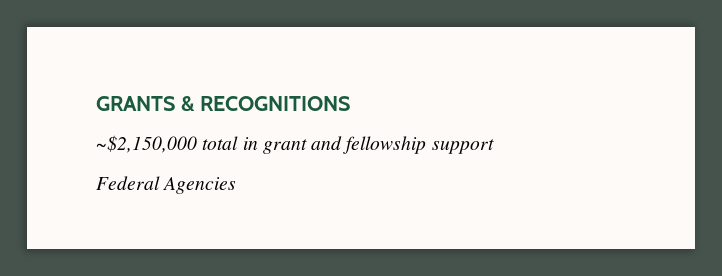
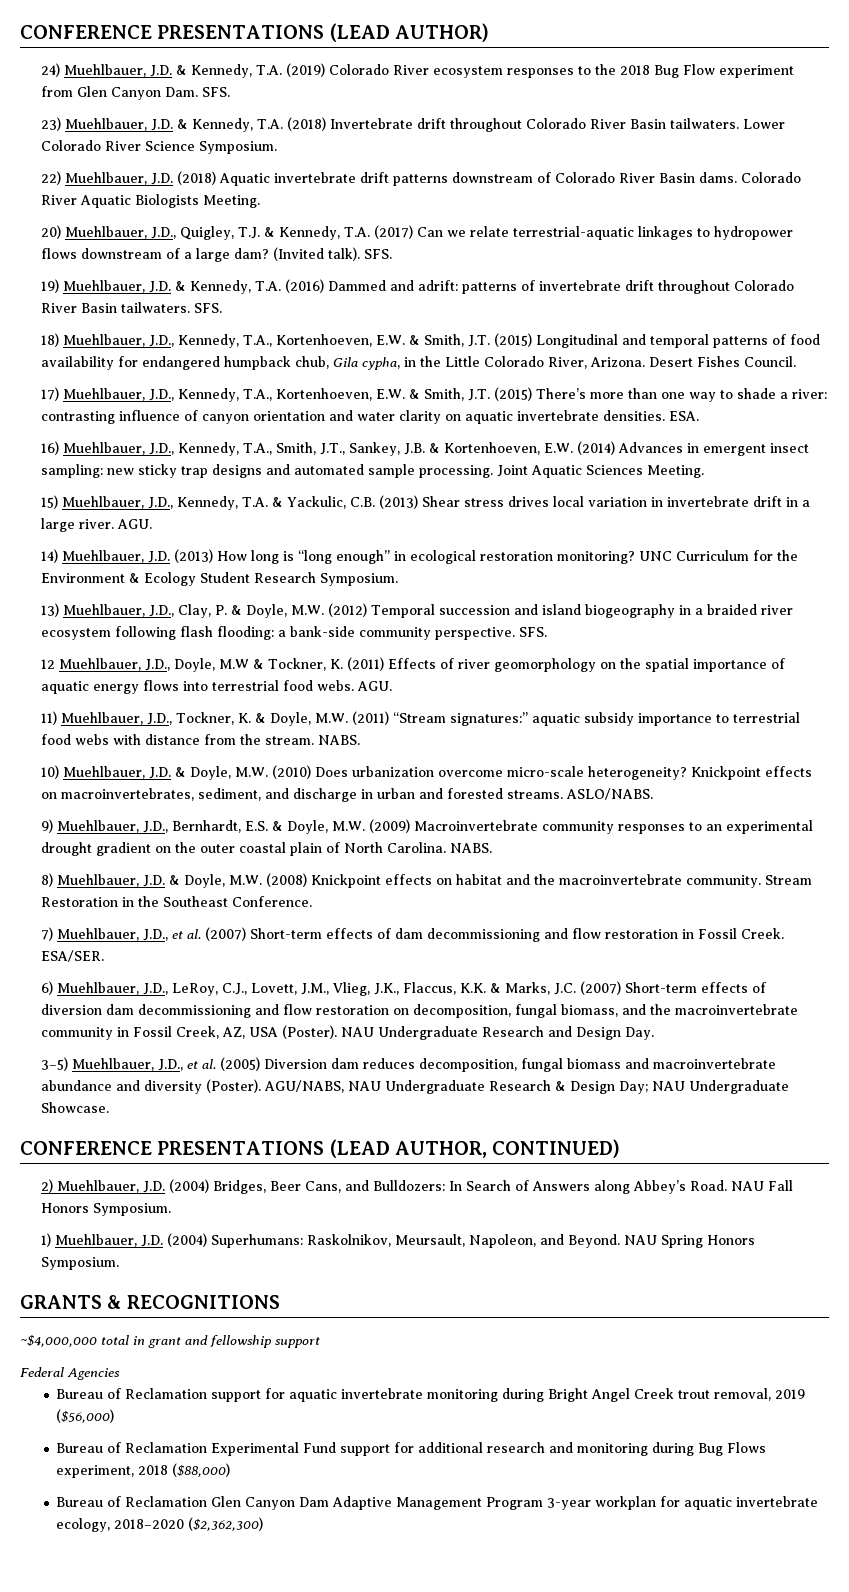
(96, 103) none -> [20,23,489,42] [40,63,794,78] [40,86,230,100] [40,117,785,132] [40,140,277,154] [40,171,801,186] [40,194,260,208] [40,225,793,240] [40,247,392,262] [40,279,794,294] [40,302,222,313] [40,333,820,348] [40,356,796,370] [40,387,827,402] [40,410,699,424] [40,441,809,456] [40,464,704,478] [40,495,810,510] [40,518,152,532] [40,549,798,564] [40,572,398,586] [40,603,793,618] [40,626,547,640] [40,657,785,672] [40,680,392,694] [40,711,800,726] [40,734,360,745] [40,765,812,780] [40,788,653,802] [40,819,813,834] [40,842,492,856] [40,873,812,888] [40,896,312,907] [40,927,784,942] [40,950,104,962] [40,981,766,996] [40,1004,798,1018] [40,1025,654,1040] [40,1057,776,1072] [40,1079,789,1094] [40,1102,109,1113] [20,1139,621,1158] [40,1179,793,1194] [40,1203,171,1216] [40,1233,755,1248] [40,1257,119,1270] CONFERENCE PRESENTATIONS (LEAD AUTHOR) // 24) Muehlbauer, J.D. & Kennedy, T.A. (2019) Colorado River ecosystem responses to the 2018 Bug Flow experiment from Glen Canyon Dam. SFS. // 23) Muehlbauer, J.D. & Kennedy, T.A. (2018) Invertebrate drift throughout Colorado River Basin tailwaters. Lower Colorado River Science Symposium. // 22) Muehlbauer, J.D. (2018) Aquatic invertebrate drift patterns downstream of Colorado River Basin dams. Colorado River Aquatic Biologists Meeting. // 20) Muehlbauer, J.D., Quigley, T.J. & Kennedy, T.A. (2017) Can we relate terrestrial-aquatic linkages to hydropower flows downstream of a large dam? (Invited talk). SFS. // 19) Muehlbauer, J.D. & Kennedy, T.A. (2016) Dammed and adrift: patterns of invertebrate drift throughout Colorado River Basin tailwaters. SFS. // 18) Muehlbauer, J.D., Kennedy, T.A., Kortenhoeven, E.W. & Smith, J.T. (2015) Longitudinal and temporal patterns of food availability for endangered humpback chub, Gila cypha, in the Little Colorado River, Arizona. Desert Fishes Council. // 17) Muehlbauer, J.D., Kennedy, T.A., Kortenhoeven, E.W. & Smith, J.T. (2015) There’s more than one way to shade a river: contrasting influence of canyon orientation and water clarity on aquatic invertebrate densities. ESA. // 16) Muehlbauer, J.D., Kennedy, T.A., Smith, J.T., Sankey, J.B. & Kortenhoeven, E.W. (2014) Advances in emergent insect sampling: new sticky trap designs and automated sample processing. Joint Aquatic Sciences Meeting. // 15) Muehlbauer, J.D., Kennedy, T.A. & Yackulic, C.B. (2013) Shear stress drives local variation in invertebrate drift in a large river. AGU. // 14) Muehlbauer, J.D. (2013) How long is “long enough” in ecological restoration monitoring? UNC Curriculum for the Environment & Ecology Student Research Symposium. // 13) Muehlbauer, J.D., Clay, P. & Doyle, M.W. (2012) Temporal succession and island biogeography in a braided river ecosystem following flash flooding: a bank-side community perspective. SFS. // 12 Muehlbauer, J.D., Doyle, M.W & Tockner, K. (2011) Effects of river geomorphology on the spatial importance of aquatic energy flows into terrestrial food webs. AGU. // 11) Muehlbauer, J.D., Tockner, K. & Doyle, M.W. (2011) “Stream signatures:” aquatic subsidy importance to terrestrial food webs with distance from the stream. NABS. // 10) Muehlbauer, J.D. & Doyle, M.W. (2010) Does urbanization overcome micro-scale heterogeneity? Knickpoint effects on macroinvertebrates, sediment, and discharge in urban and forested streams. ASLO/NABS. // 9) Muehlbauer, J.D., Bernhardt, E.S. & Doyle, M.W. (2009) Macroinvertebrate community responses to an experimental drought gradient on the outer coastal plain of North Carolina. NABS. // 8) Muehlbauer, J.D. & Doyle, M.W. (2008) Knickpoint effects on habitat and the macroinvertebrate community. Stream Restoration in the Southeast Conference. // 7) Muehlbauer, J.D., et al. (2007) Short-term effects of dam decommissioning and flow restoration in Fossil Creek. ESA/SER. // 6) Muehlbauer, J.D., LeRoy, C.J., Lovett, J.M., Vlieg, J.K., Flaccus, K.K. & Marks, J.C. (2007) Short-term effects of diversion dam decommissioning and flow restoration on decomposition, fungal biomass, and the macroinvertebrate community in Fossil Creek, AZ, USA (Poster). NAU Undergraduate Research and Design Day. // 3–5) Muehlbauer, J.D., et al. (2005) Diversion dam reduces decomposition, fungal biomass and macroinvertebrate abundance and diversity (Poster). AGU/NABS, NAU Undergraduate Research & Design Day; NAU Undergraduate Showcase. // CONFERENCE PRESENTATIONS (LEAD AUTHOR, CONTINUED) // 2) Muehlbauer, J.D. (2004) Bridges, Beer Cans, and Bulldozers: In Search of Answers along Abbey’s Road. NAU Fall Honors Symposium. // 1) Muehlbauer, J.D. (2004) Superhumans: Raskolnikov, Meursault, Napoleon, and Beyond. NAU Spring Honors Symposium. //
[96,135,197,153] ~$2,150,000 -> [20,1335,97,1347] ~$4,000,000
(237, 185) none -> [56,1388,806,1402] [56,1409,115,1423] [56,1442,767,1456] [56,1463,231,1478] [56,1496,819,1510] [56,1517,264,1532] // Bureau of Reclamation support for aquatic invertebrate monitoring during Bright Angel Creek trout removal, 2019 ($56,000) // Bureau of Reclamation Experimental Fund support for additional research and monitoring during Bug Flows experiment, 2018 ($88,000) // Bureau of Reclamation Glen Canyon Dam Adaptive Management Program 3-year workplan for aquatic invertebrate ecology, 2018–2020 ($2,362,300)

